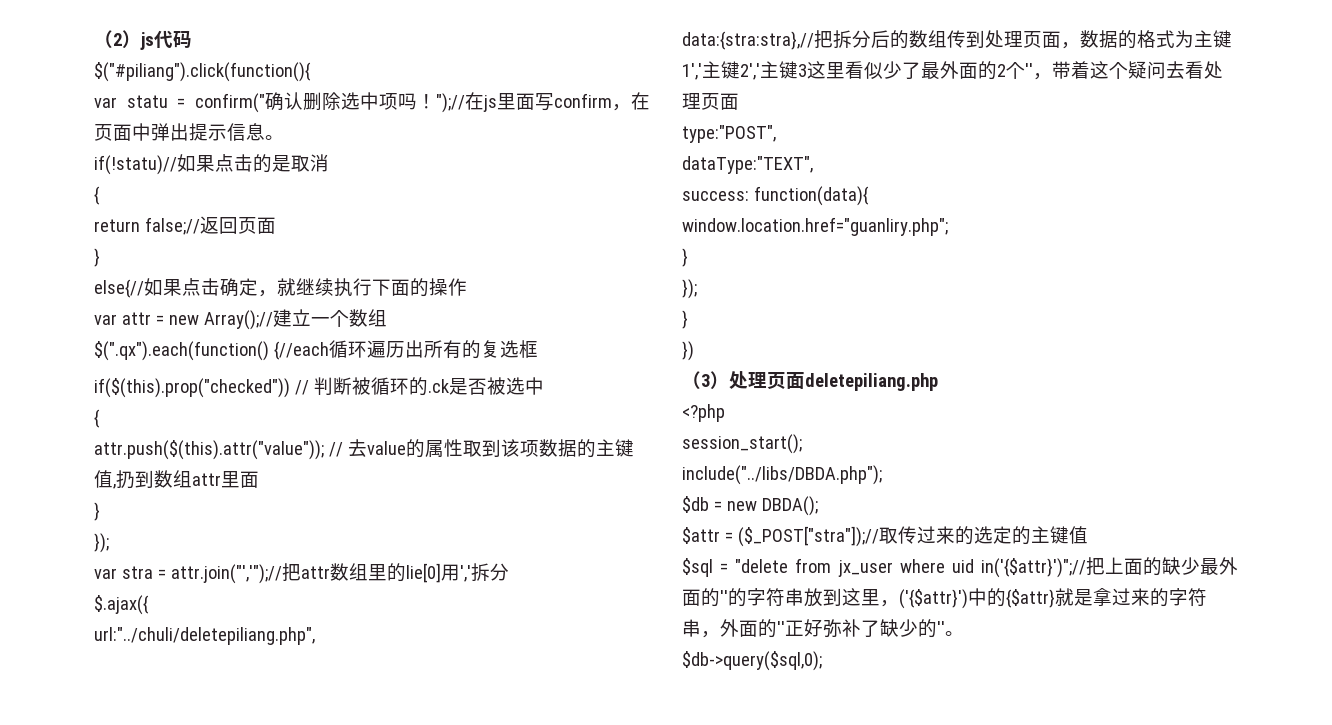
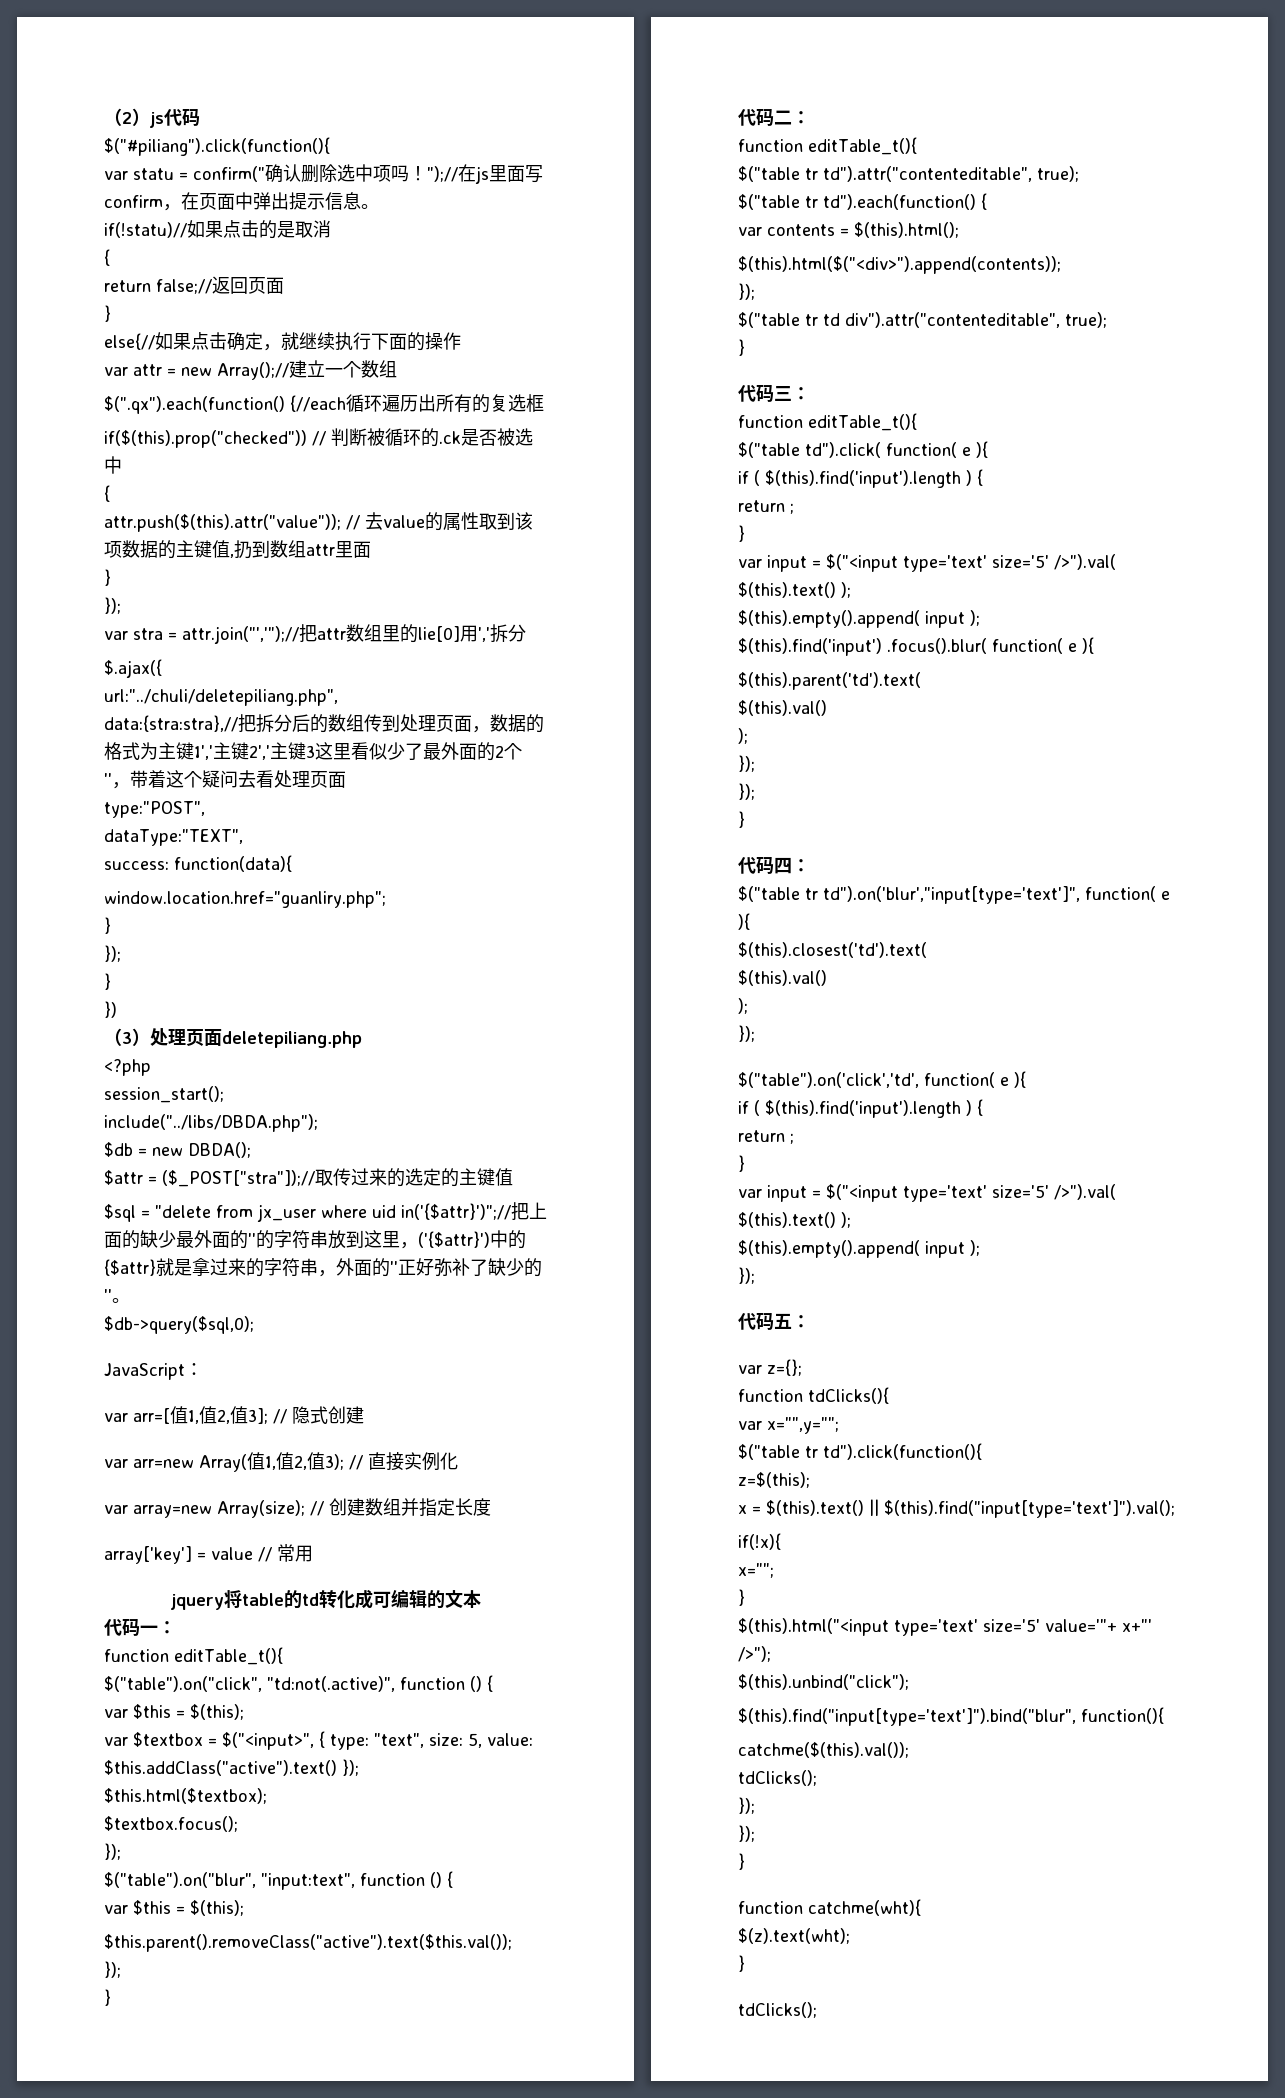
(822, 661) none -> [104,1363,203,1380] [104,1406,364,1424] [104,1452,458,1472] [104,1498,491,1518] [104,1544,313,1564] [170,1589,481,1610] [104,1618,176,1636] [104,1647,283,1665] [104,1675,493,1692] [104,1704,244,1720] [104,1731,533,1750] [104,1759,359,1776] [104,1788,267,1804] [104,1816,238,1832] [104,1843,121,1860] [104,1871,453,1890] [104,1900,244,1916] [104,1934,512,1952] [104,1961,121,1978] [104,1989,111,2006] [738,108,810,126] [738,137,917,155] [738,166,1079,182] [738,193,987,210] [738,222,959,238] [738,256,1061,274] [738,283,755,300] [738,312,1107,328] [738,339,745,356] [738,384,810,402] [738,413,917,431] [738,441,988,458] [738,469,983,488] [738,500,794,514] [738,525,745,542] [738,554,1116,572] [738,582,851,598] [738,610,980,628] [738,637,1094,656] [738,672,921,690] [738,700,827,716] [738,728,748,744] [738,755,755,772] [738,783,755,800] [738,811,745,828] [738,856,810,874] [738,886,1170,904] [738,913,750,930] [738,942,927,958] [738,970,827,986] [738,998,748,1014] [738,1025,755,1042] [738,1071,1026,1088] [738,1099,983,1118] [738,1130,794,1144] [738,1155,745,1172] [738,1184,1116,1202] [738,1212,851,1228] [738,1240,980,1258] [738,1267,755,1284] [738,1312,810,1330] [738,1359,802,1376] [738,1387,889,1404] [738,1417,839,1434] [738,1443,982,1460] [738,1472,810,1488] [738,1499,1175,1518] [738,1533,781,1550] [738,1563,774,1578] [738,1589,745,1606] [738,1618,1152,1636] [738,1646,771,1662] [738,1674,909,1690] [738,1707,1164,1726] [738,1742,909,1758] [738,1770,817,1786] [738,1797,755,1814] [738,1825,755,1842] [738,1853,745,1870] [738,1899,921,1916] [738,1928,850,1944] [738,1955,745,1972] [738,2002,817,2018] // JavaScript： // var arr=[值1,值2,值3]; // 隐式创建 // var arr=new Array(值1,值2,值3); // 直接实例化 // var array=new Array(size); // 创建数组并指定长度 // array['key'] = value // 常用 // jquery将table的td转化成可编辑的文本 // 代码一： // function editTable_t(){ // $("table").on("click", "td:not(.active)", function () { // var $this = $(this); // var $textbox = $("<input>", { type: "text", size: 5, value: $this.addClass("active").text() }); // $this.html($textbox); // $textbox.focus(); // }); // $("table").on("blur", "input:text", function () { // var $this = $(this); // $this.parent().removeClass("active").text($this.val()); // }); // } // 代码二： // function editTable_t(){ // $("table tr td").attr("contenteditable", true); // $("table tr td").each(function() { // var contents = $(this).html(); // $(this).html($("<div>").append(contents)); // }); // $("table tr td div").attr("contenteditable", true); // } // 代码三： // function editTable_t(){ // $("table td").click( function( e ){ // if ( $(this).find('input').length ) { // return ; // } // var input = $("<input type='text' size='5' />").val( $(this).text() ); // $(this).empty().append( input ); // $(this).find('input') .focus().blur( function( e ){ // $(this).parent('td').text( // $(this).val() // ); // }); // }); // } // 代码四： // $("table tr td").on('blur',"input[type='text']", function( e ){ // $(this).closest('td').text( // $(this).val() // ); // }); // $("table").on('click','td', function( e ){ // if ( $(this).find('input').length ) { // return ; // } // var input = $("<input type='text' size='5' />").val( $(this).text() ); // $(this).empty().append( input ); // }); // 代码五： // var z={}; // function tdClicks(){ // var x="",y=""; // $("table tr td").click(function(){ // z=$(this); // x = $(this).text() || $(this).find("input[type='text']").val(); // if(!x){ // x=""; // } // $(this).html("<input type='text' size='5' value='"+ x+"' />"); // $(this).unbind("click"); // $(this).find("input[type='text']").bind("blur", function(){ // catchme($(this).val()); // tdClicks(); // }); // }); // } // function catchme(wht){ // $(z).text(wht); // } // tdClicks();

